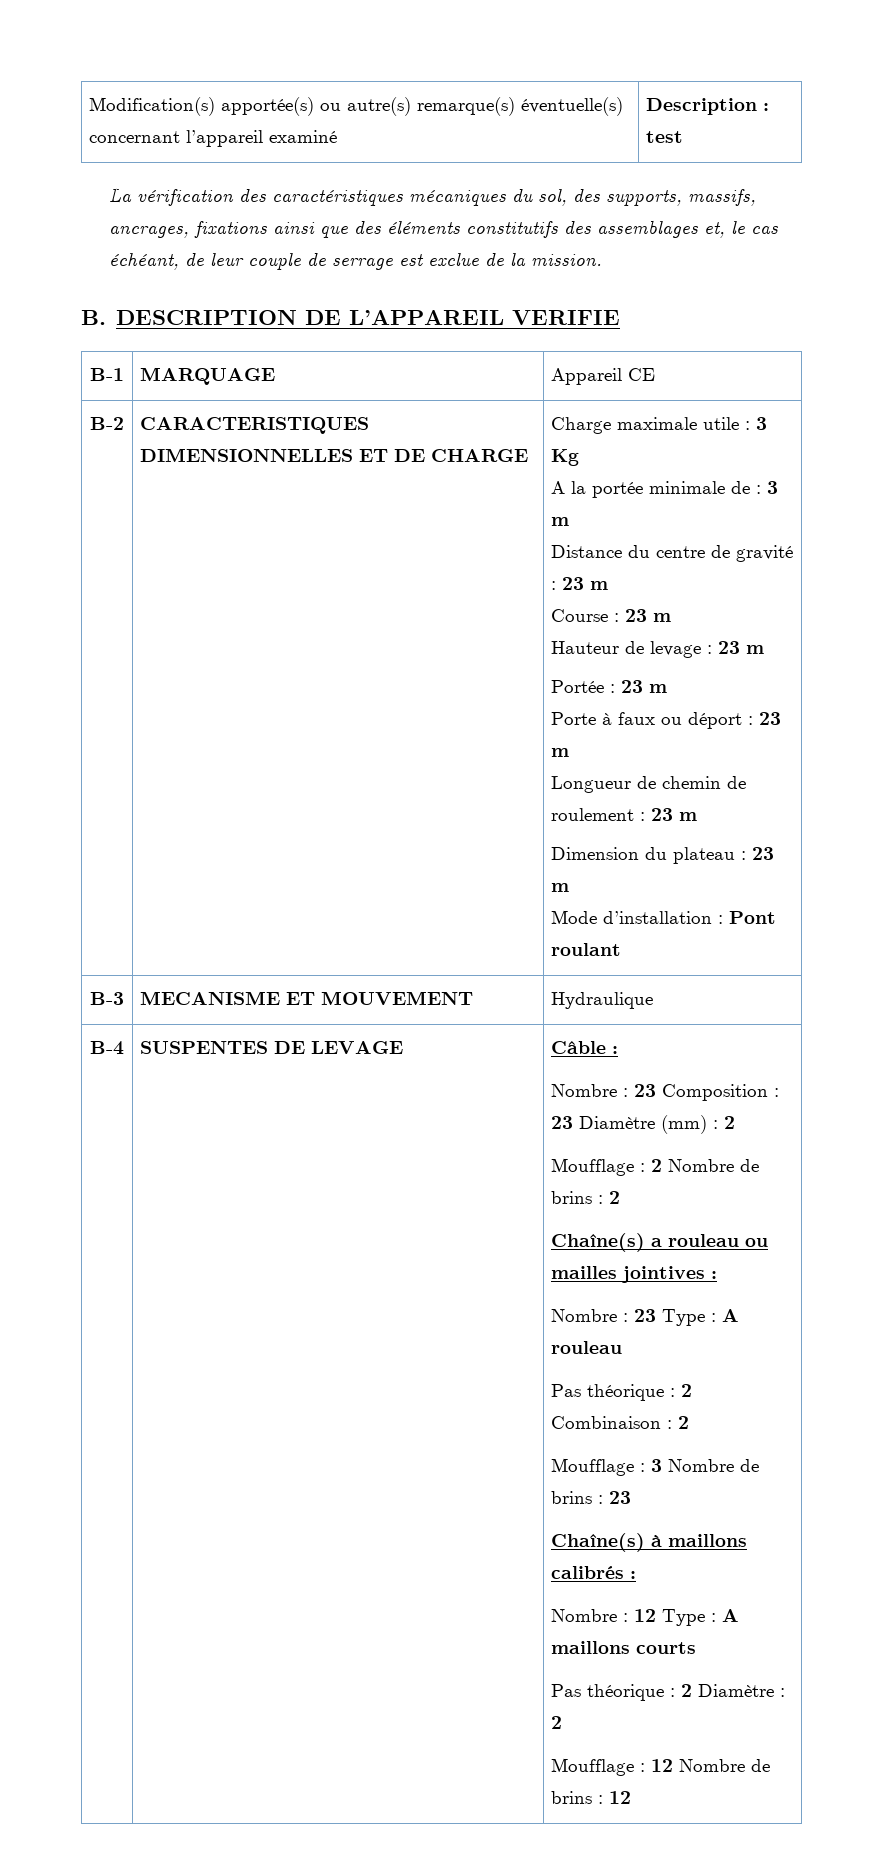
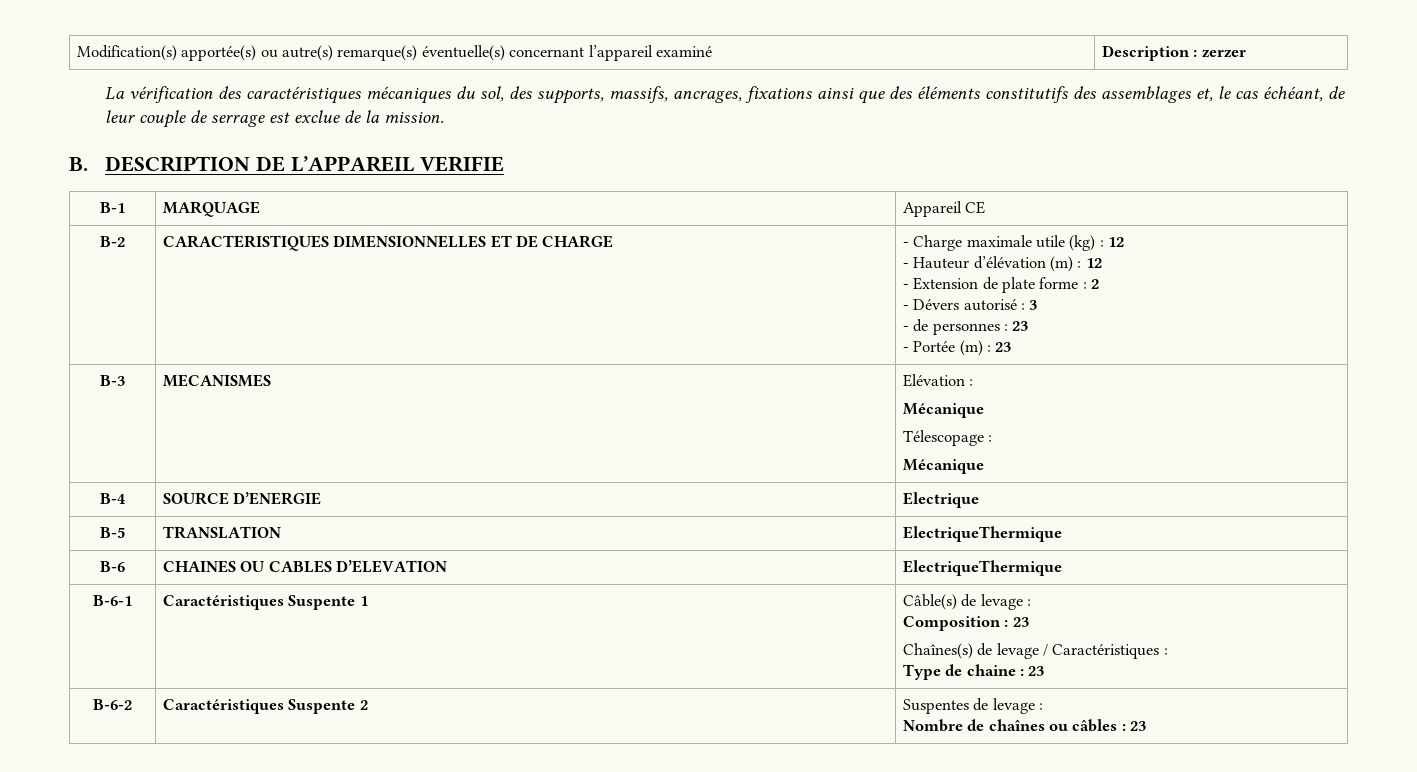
[646,131,684,143] test -> [1201,49,1246,58] zerzer
(529, 455) none -> [902,242,909,247] -
[745,417,768,430] [551,449,580,466] [551,481,779,498] [551,517,570,526] [551,545,794,562] [551,577,609,590] [551,609,672,622] [551,641,765,658] [551,680,668,693] [551,712,782,729] [551,748,570,757] [551,776,747,793] [551,808,698,821] [551,847,775,864] [551,883,570,892] [551,910,777,924] [551,943,622,956] [90,992,124,1005] [140,991,474,1005] [551,992,654,1009] [90,1041,124,1055] [140,1041,404,1054] [551,1041,619,1054] [551,1084,780,1101] [551,1115,736,1134] [551,1158,760,1176] [551,1191,621,1204] [551,1233,769,1252] [551,1266,718,1283] [551,1309,740,1326] [551,1341,623,1354] [551,1384,693,1401] [551,1416,690,1429] [551,1458,760,1476] [551,1491,632,1504] [551,1533,748,1552] [551,1566,637,1579] [551,1609,740,1626] [551,1641,697,1654] [551,1684,786,1701] [551,1716,563,1729] [551,1758,771,1776] [551,1791,632,1804] : 3 Kg // A la portée minimale de : 3 m // Distance du centre de gravité : 23 m // Course : 23 m // Hauteur de levage : 23 m // Portée : 23 m // Porte à faux ou déport : 23 m // Longueur de chemin de roulement : 23 m // Dimension du plateau : 23 m // Mode d’installation : Pont roulant // B-3 | MECANISME ET MOUVEMENT | Hydraulique // B-4 | SUSPENTES DE LEVAGE | Câble : // Nombre : 23 Composition : 23 Diamètre (mm) : 2 // Moufflage : 2 Nombre de brins : 2 // Chaîne(s) a rouleau ou mailles jointives : // Nombre : 23 Type : A rouleau // Pas théorique : 2 Combinaison : 2 // Moufflage : 3 Nombre de brins : 23 // Chaîne(s) à maillons calibrés : // Nombre : 12 Type : A maillons courts // Pas théorique : 2 Diamètre : 2 // Moufflage : 12 Nombre de brins : 12 -> [1069,235,1125,251] [902,256,1102,272] [902,277,1100,293] [902,299,1038,311] [902,319,1029,335] [902,340,1012,356] [100,375,125,386] [162,374,271,387] [902,374,974,387] [902,403,984,418] [902,430,993,446] [902,459,984,474] [100,493,126,504] [162,492,322,505] [902,492,979,508] [100,527,125,538] [162,526,281,539] [902,526,1062,542] [100,561,125,572] [162,560,447,573] [902,560,1062,576] [93,595,132,606] [162,595,368,610] [902,594,1031,610] [902,616,1029,631] [902,643,1168,659] [902,664,1045,680] [93,699,132,710] [162,699,368,714] [902,698,1043,714] [902,719,1147,732] (kg) : 12 // - Hauteur d’élévation (m) : 12 // - Extension de plate forme : 2 // - Dévers autorisé : 3 // - de personnes : 23 // - Portée (m) : 23 // B-3 | MECANISMES | Elévation : // Mécanique // Télescopage : // Mécanique // B-4 | SOURCE D’ENERGIE | Electrique // B-5 | TRANSLATION | ElectriqueThermique // B-6 | CHAINES OU CABLES D’ELEVATION | ElectriqueThermique // B-6-1 | Caractéristiques Suspente 1 | Câble(s) de levage : // Composition : 23 // Chaînes(s) de levage / Caractéristiques : // Type de chaine : 23 // B-6-2 | Caractéristiques Suspente 2 | Suspentes de levage : // Nombre de chaînes ou câbles : 23

